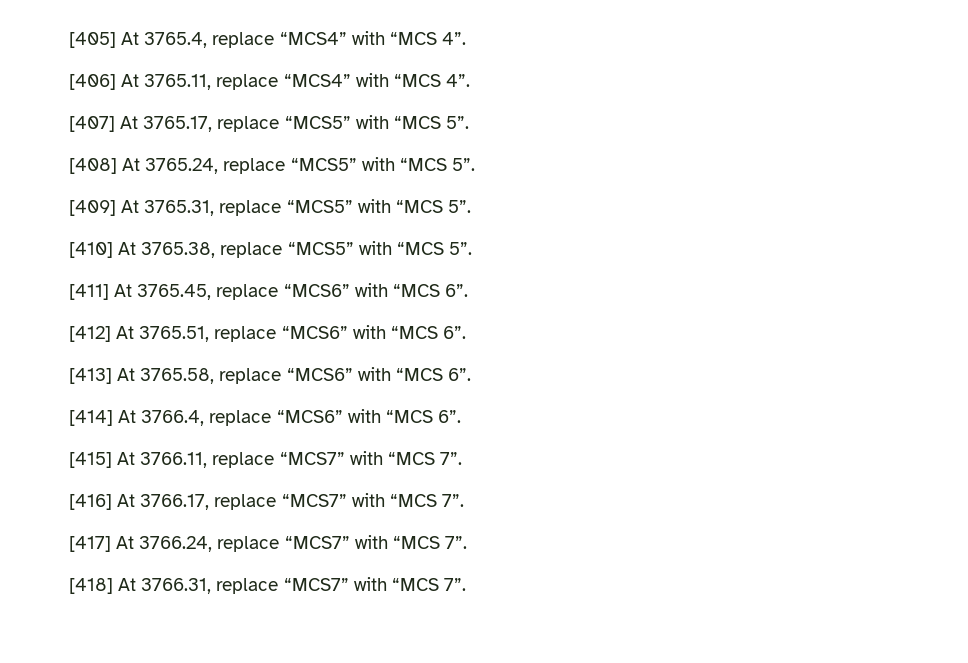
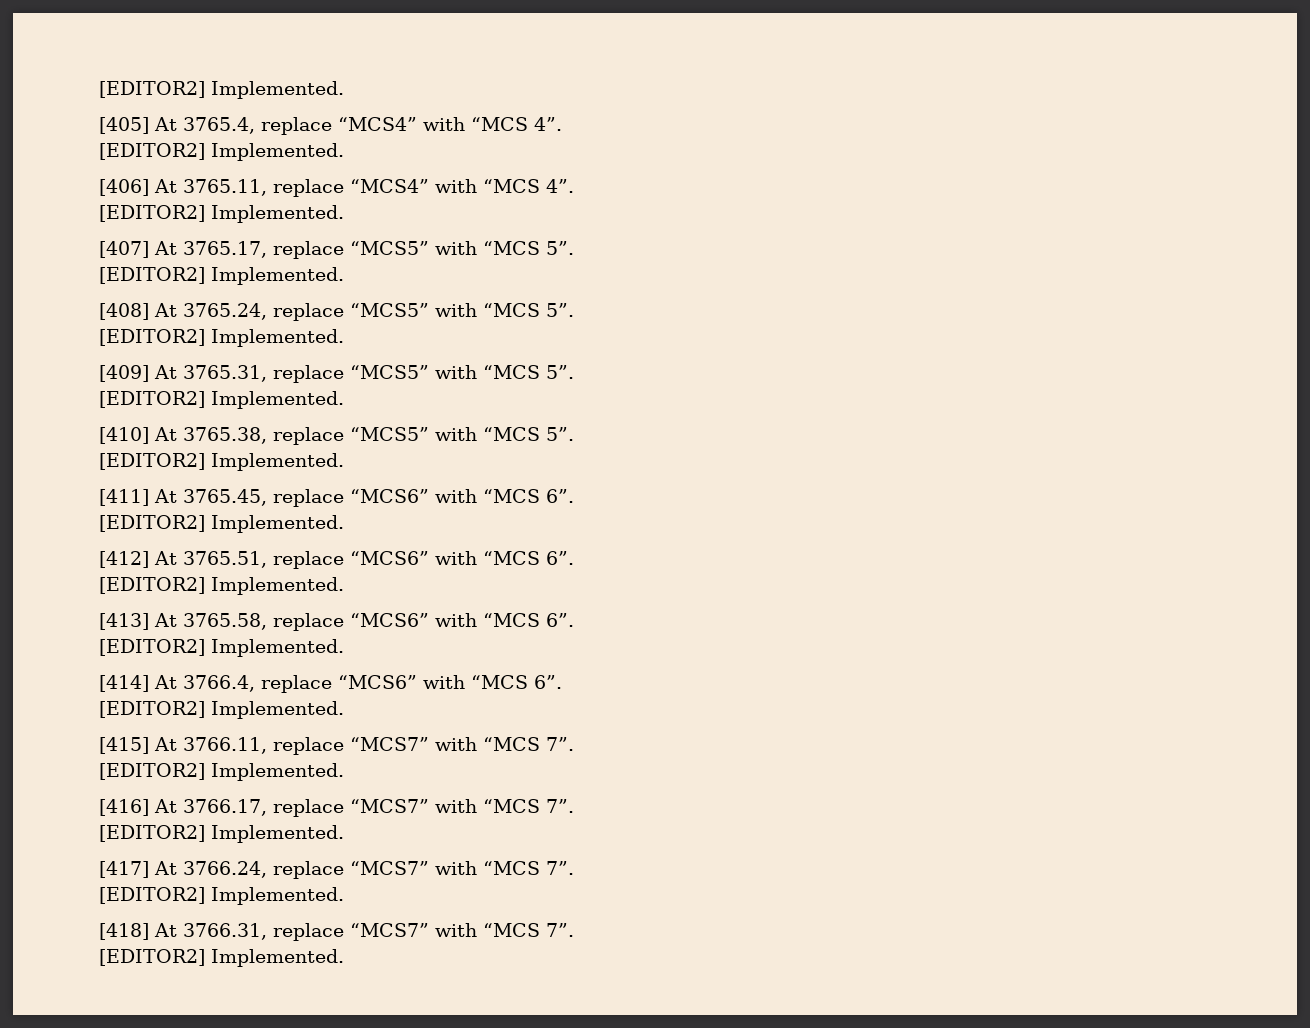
(69, 40) none -> [99,81,344,99] [EDITOR2] Implemented. //
(466, 38) none -> [99,143,344,161] // [EDITOR2] Implemented.
(470, 80) none -> [99,205,344,223] // [EDITOR2] Implemented.
(469, 122) none -> [99,267,344,285] // [EDITOR2] Implemented.
(475, 164) none -> [99,329,344,347] // [EDITOR2] Implemented.
(471, 206) none -> [99,391,344,409] // [EDITOR2] Implemented.
(472, 248) none -> [99,453,344,471] // [EDITOR2] Implemented.
(468, 290) none -> [99,515,344,533] // [EDITOR2] Implemented.
(466, 332) none -> [99,577,344,595] // [EDITOR2] Implemented.
(471, 374) none -> [99,639,344,657] // [EDITOR2] Implemented.
(461, 416) none -> [99,701,344,719] // [EDITOR2] Implemented.
(462, 458) none -> [99,763,344,781] // [EDITOR2] Implemented.
(464, 500) none -> [99,825,344,843] // [EDITOR2] Implemented.
(467, 542) none -> [99,887,344,905] // [EDITOR2] Implemented.
(466, 584) none -> [99,949,344,967] // [EDITOR2] Implemented.

